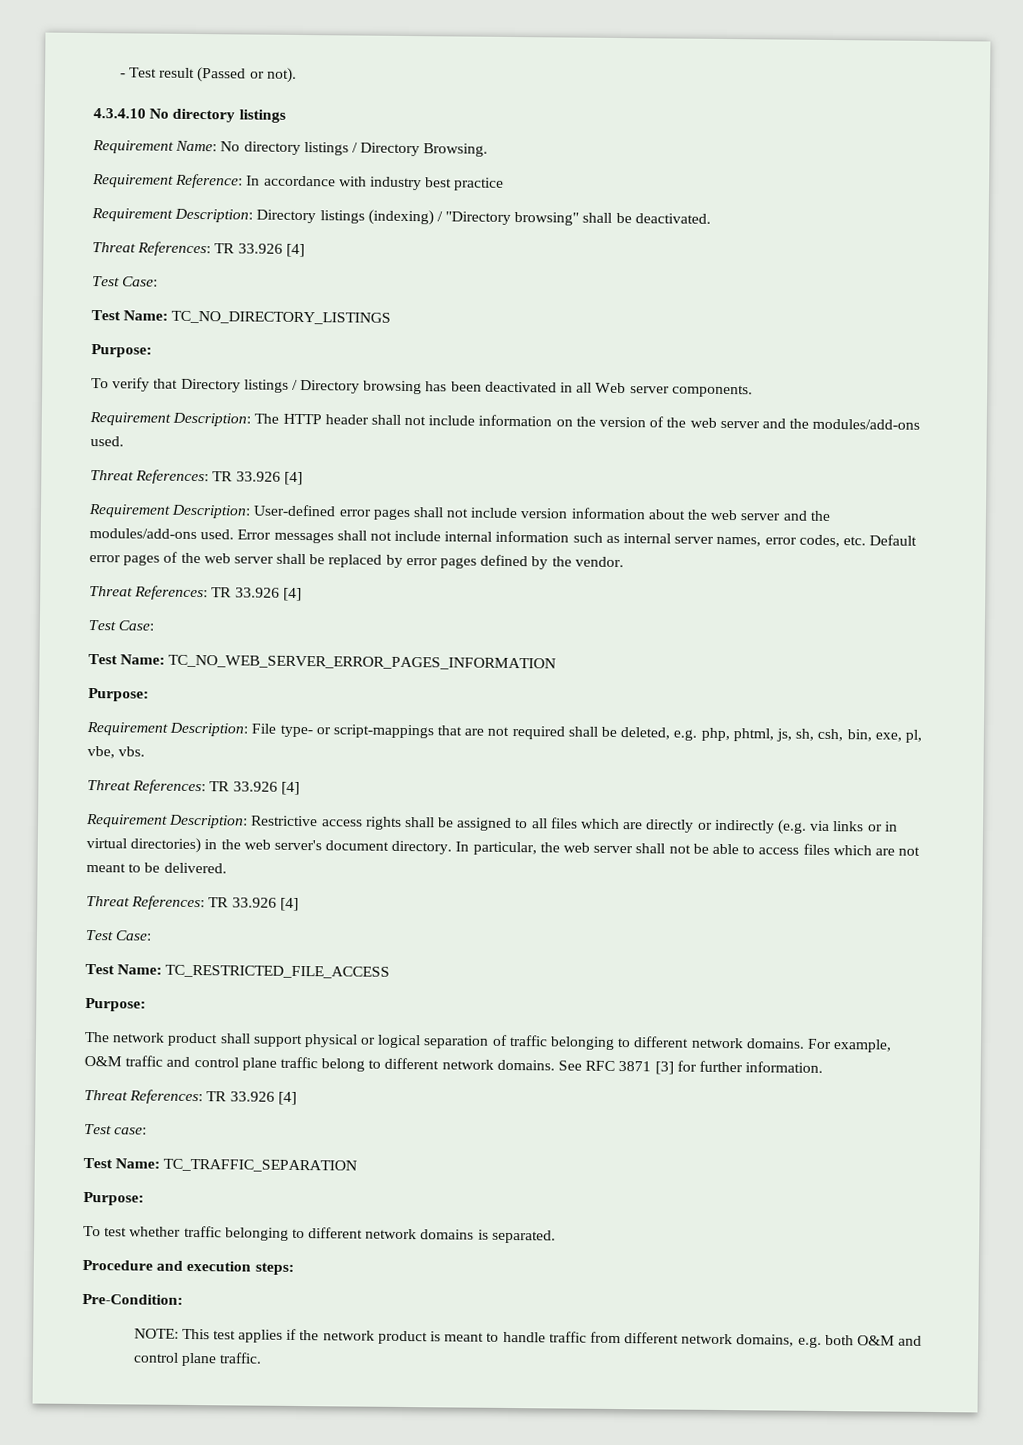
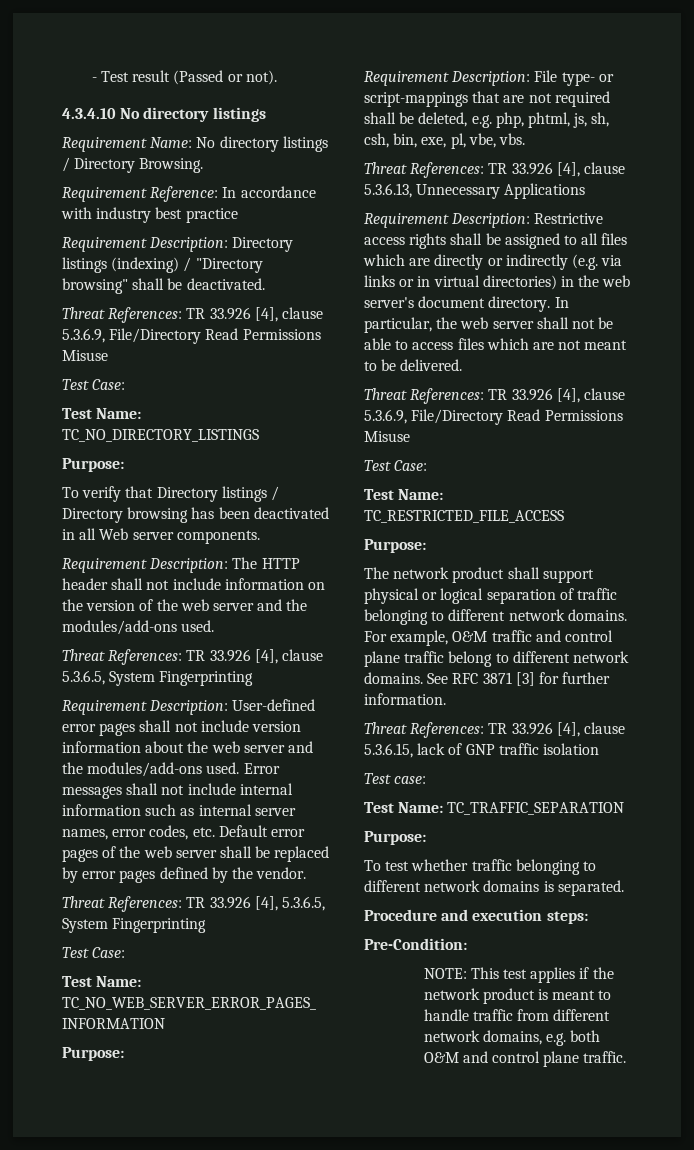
[285,243,305,258] [4] -> [254,307,323,322] [62,328,321,344] [62,350,108,361] [4], clause 5.3.6.9, File/Directory Read Permissions Misuse
[283,471,303,486] [4] -> [254,649,323,664] [62,670,254,686] [4], clause 5.3.6.5, System Fingerprinting
[282,587,302,602] [4] -> [254,896,325,911] [62,918,207,933] [4], 5.3.6.5, System Fingerprinting
[280,781,300,796] [4] -> [556,162,625,177] [364,183,586,199] [4], clause 5.3.6.13, Unnecessary Applications
[279,897,299,911] [4] -> [556,388,625,403] [364,409,623,425] [364,431,410,442] [4], clause 5.3.6.9, File/Directory Read Permissions Misuse
[277,1091,297,1105] [4] -> [556,722,625,737] [364,743,599,758] [4], clause 5.3.6.15, lack of GNP traffic isolation

